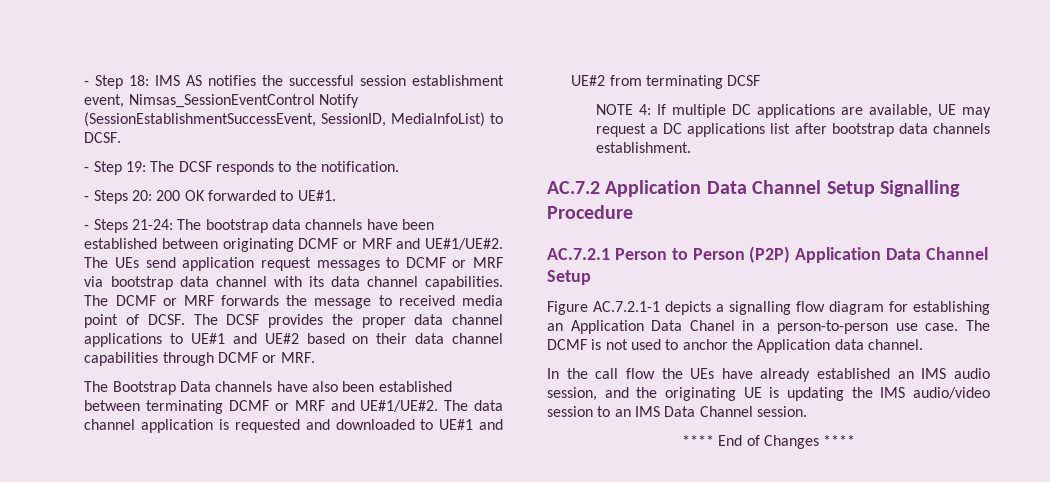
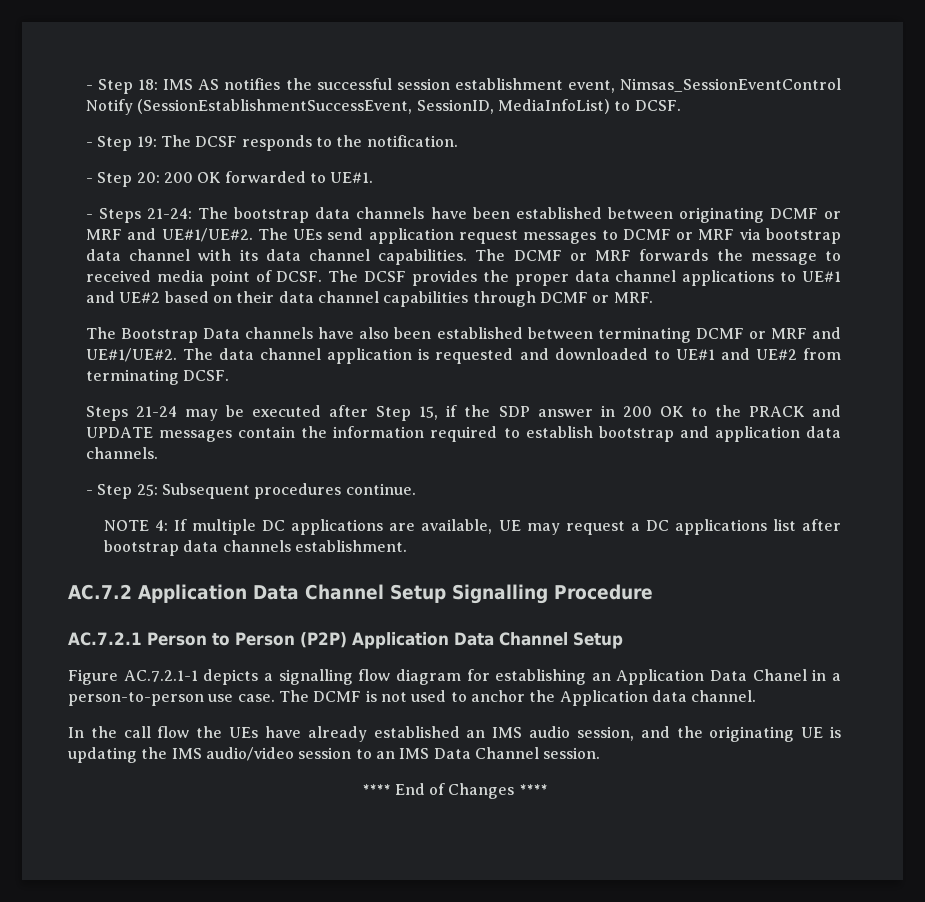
[93,190,128,204] Steps -> [97,172,133,187] Step
[727,75,761,86] DCSF -> [183,370,230,381] [85,405,842,421] [85,426,842,442] [85,447,158,459] [85,483,416,499] DCSF. // Steps 21-24 may be executed after Step 15, if the SDP answer in 200 OK to the PRACK and UPDATE messages contain the information required to establish bootstrap and application data channels. // - Step 25: Subsequent procedures continue.

